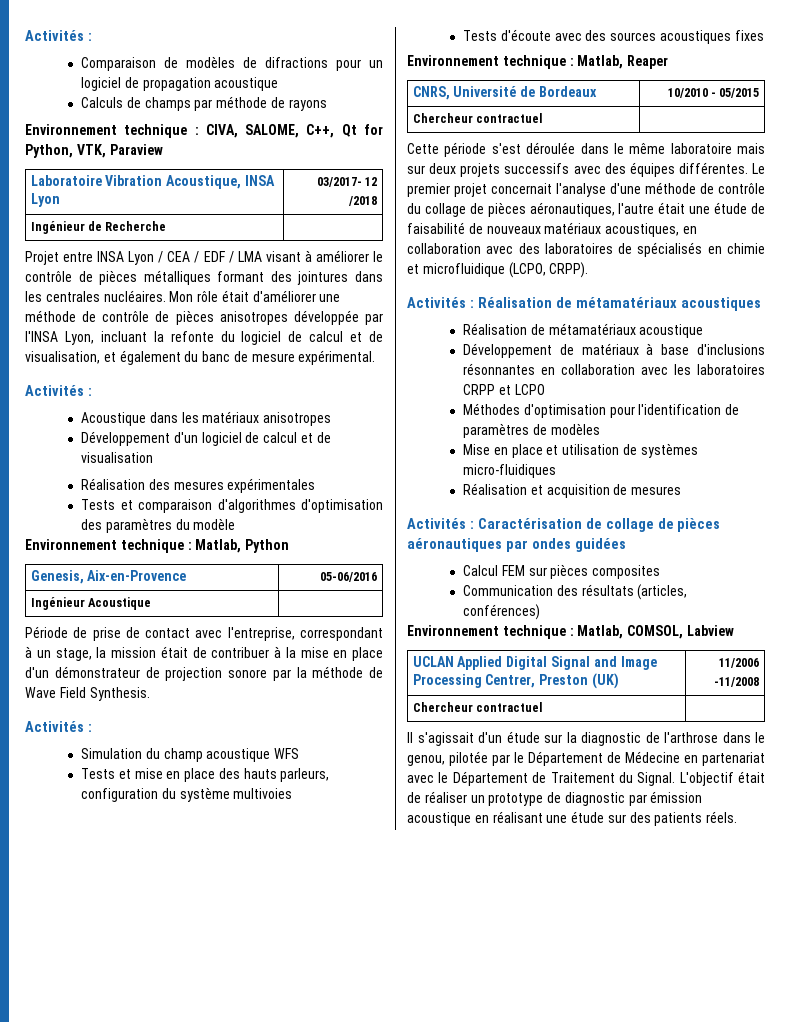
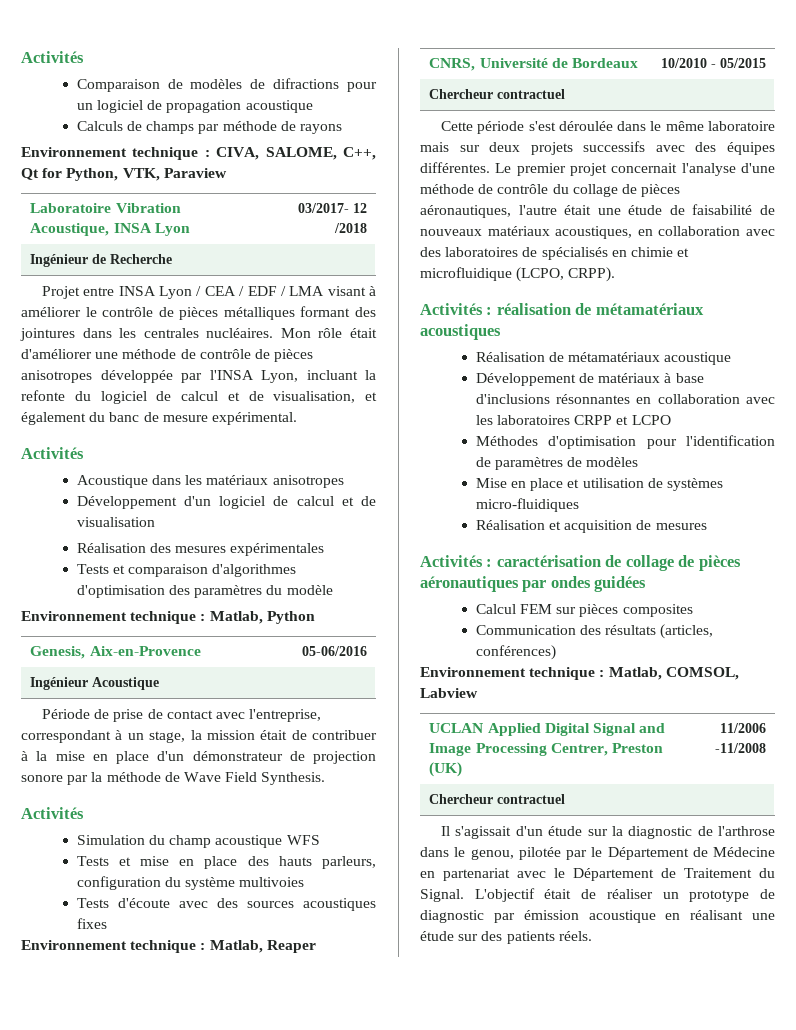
[25,30,92,41] Activités : -> [21,51,84,63] Activités
[87,388,92,396] : -> (84, 453) none
[87,724,92,732] : -> (84, 813) none
[477,297,552,308] Réalisation -> [496,303,571,315] réalisation
[477,518,582,529] Caractérisation -> [496,555,601,567] caractérisation

